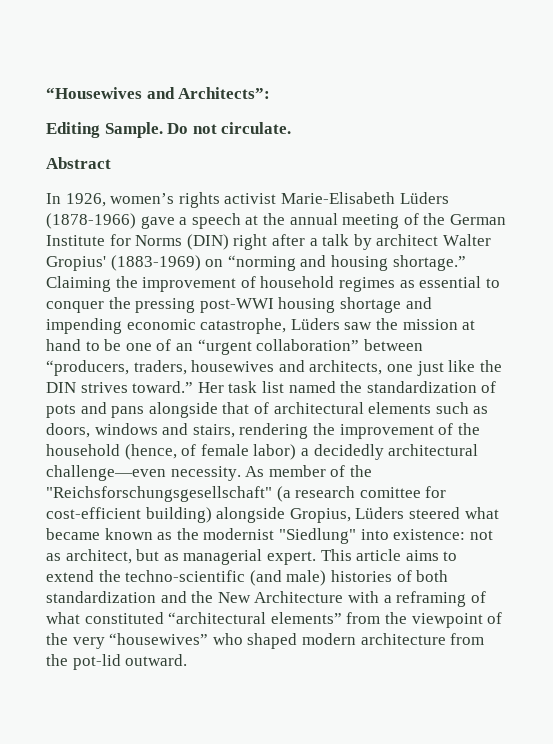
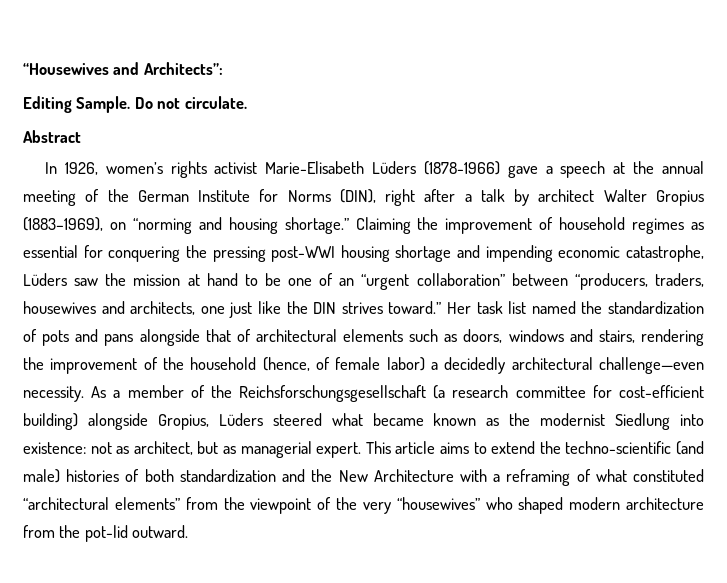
[186,234,229,250] (DIN) -> [339,189,376,203] (DIN),
[46,255,201,271] Gropius' (1883-1969) -> [656,190,705,206] [23,217,103,231] Gropius (1883–1969),
[485,278,500,288] [46,301,104,313] to conquer -> [83,245,181,262] for conquering
(265, 471) none -> [113,390,121,398] a
[46,486,272,502] "Reichsforschungsgesellschaft" -> [239,385,427,402] Reichsforschungsgesellschaft
[359,487,421,498] comittee -> [515,386,586,398] committee
[278,528,356,544] "Siedlung" -> [615,413,671,430] Siedlung

